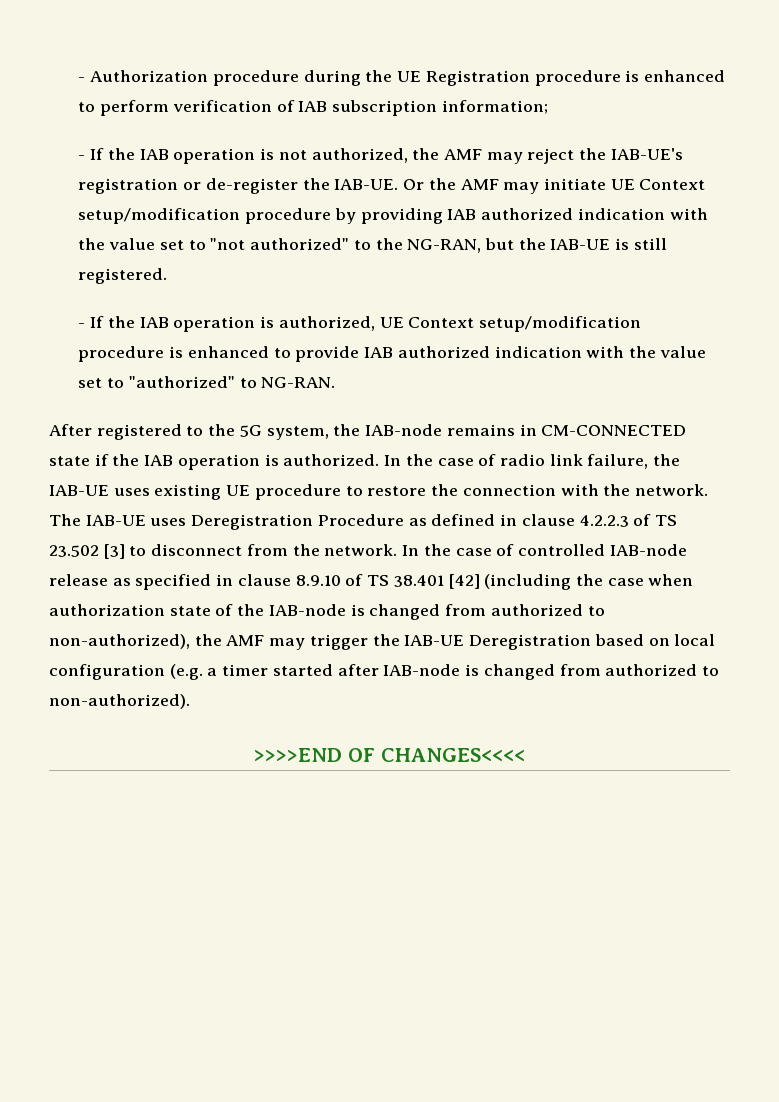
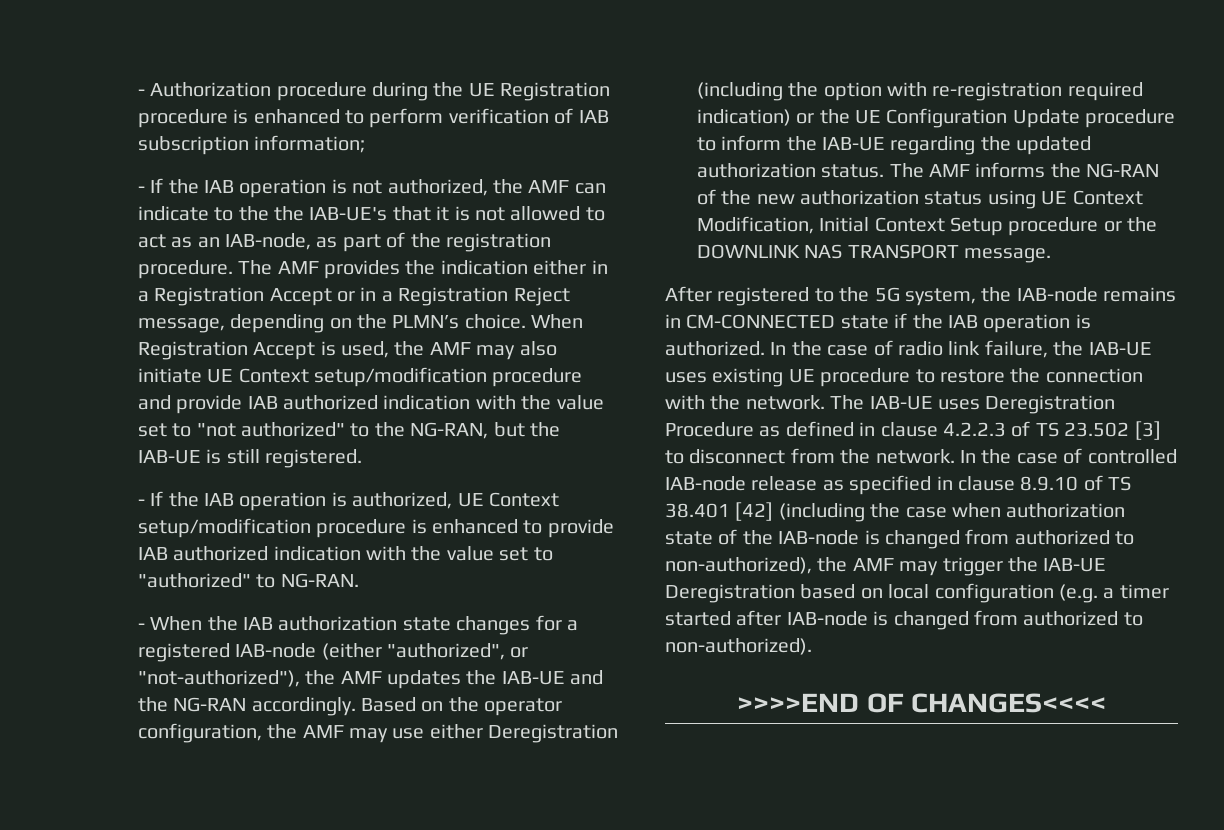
[486,148,683,164] [78,178,540,194] may reject the IAB-UE's registration or de-register the IAB-UE. Or the AMF may -> [574,183,606,194] [137,206,605,221] [137,232,552,252] [137,260,608,279] [137,287,570,306] [137,314,584,333] [137,341,557,360] can indicate to the the IAB-UE's that it is not allowed to act as an IAB-node, as part of the registration procedure. The AMF provides the indication either in a Registration Accept or in a Registration Reject message, depending on the PLMN’s choice. When Registration Accept is used, the AMF may also
[334,208,443,224] by providing -> [137,395,243,414] and provide
(336, 382) none -> [137,615,579,635] [137,643,529,662] [137,670,604,689] [137,697,563,716] [137,723,619,743] [696,82,1143,101] [696,108,1176,128] [696,135,1092,155] [696,162,1160,178] [696,189,1143,209] [696,216,1158,236] [696,244,1052,263] // - When the IAB authorization state changes for a registered IAB-node (either "authorized", or "not-authorized"), the AMF updates the IAB-UE and the NG-RAN accordingly. Based on the operator configuration, the AMF may use either Deregistration (including the option with re-registration required indication) or the UE Configuration Update procedure to inform the IAB-UE regarding the updated authorization status. The AMF informs the NG-RAN of the new authorization status using UE Context Modification, Initial Context Setup procedure or the DOWNLINK NAS TRANSPORT message.

